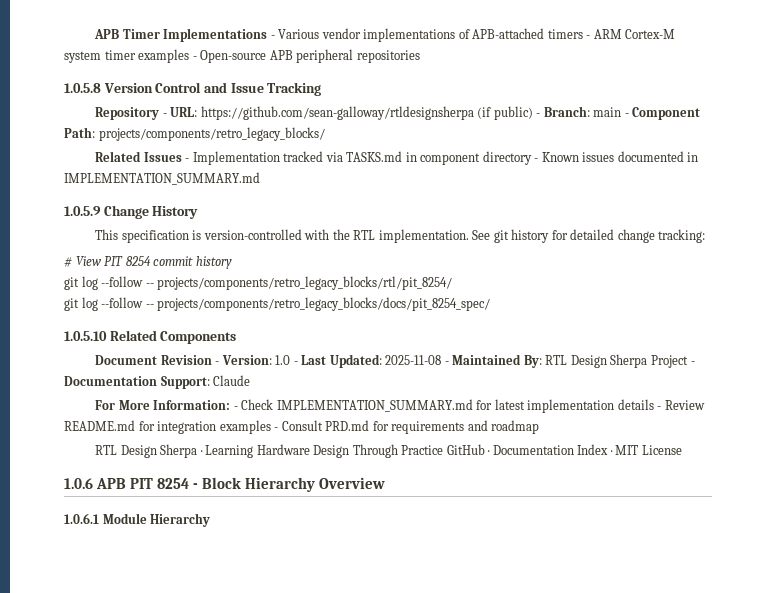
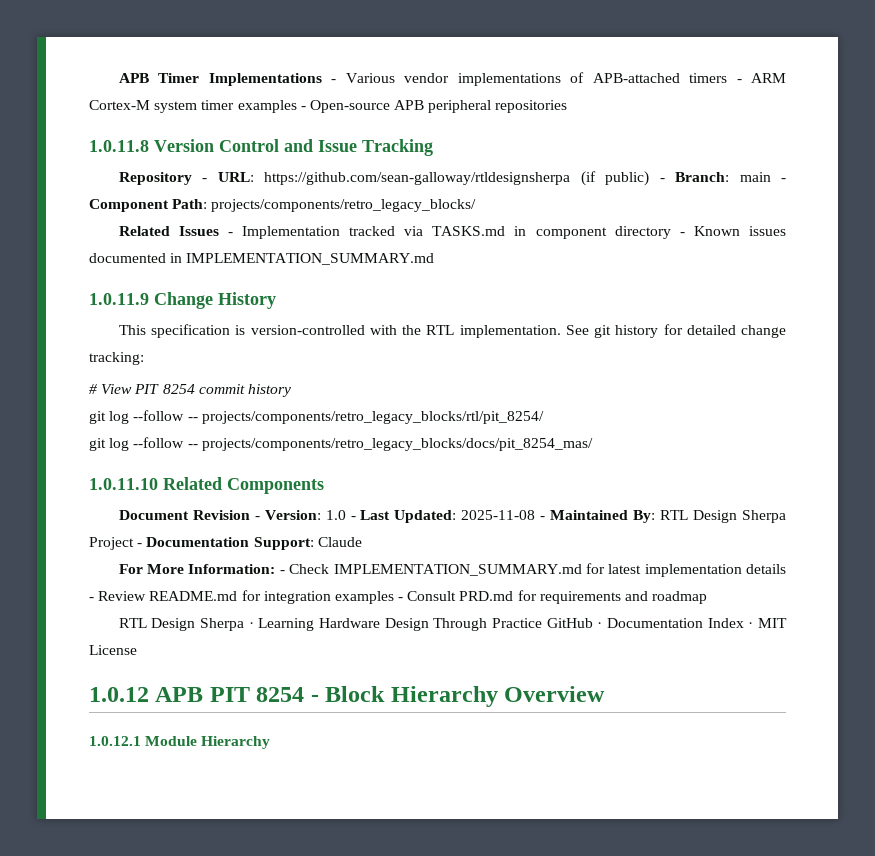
[64,83,101,93] 1.0.5.8 -> [89,140,149,152] 1.0.11.8
[64,206,101,216] 1.0.5.9 -> [89,293,149,305] 1.0.11.9
[157,297,491,311] [64,331,107,341] projects/components/retro_legacy_blocks/docs/pit_8254_spec/ // 1.0.5.10 -> [201,438,593,451] [89,478,158,490] projects/components/retro_legacy_blocks/docs/pit_8254_mas/ // 1.0.11.10
[64,478,93,489] 1.0.6 -> [89,687,149,702] 1.0.12
[64,513,99,524] 1.0.6.1 -> [89,736,141,746] 1.0.12.1

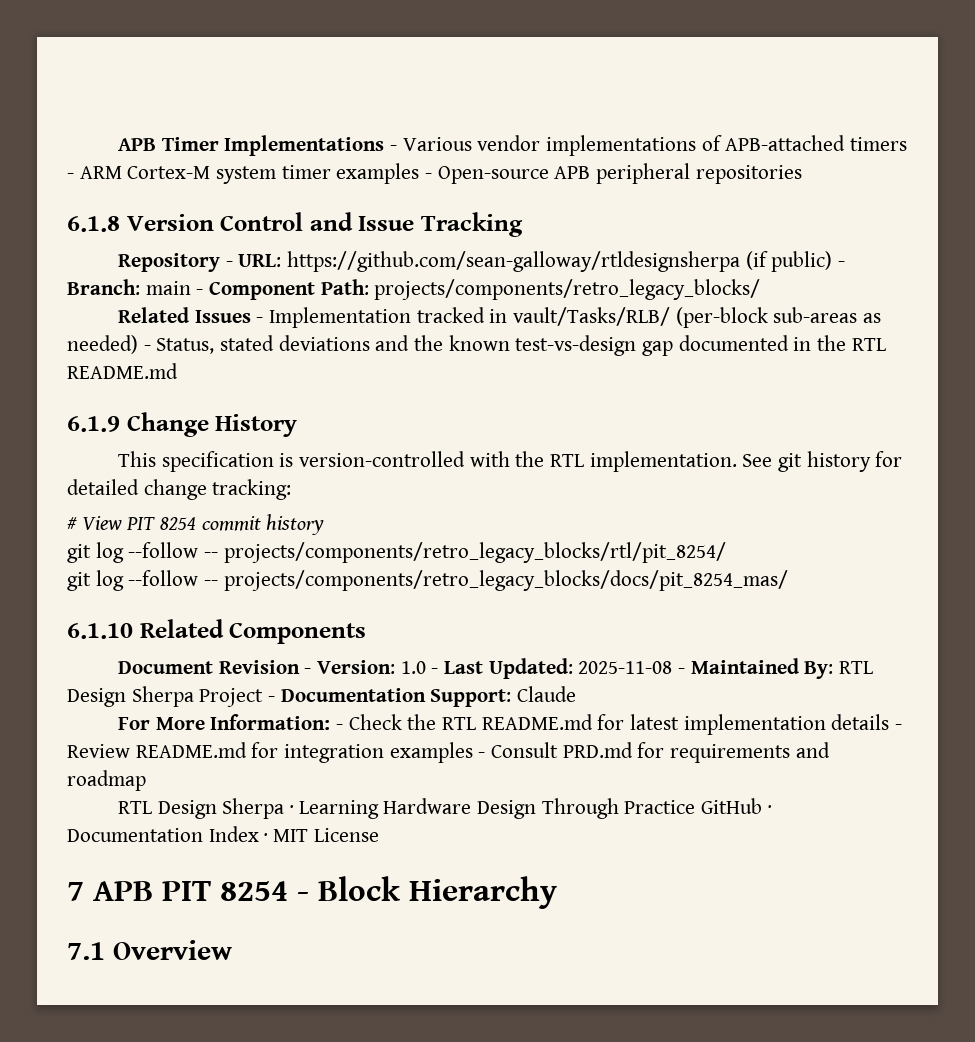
[89,140,149,152] 1.0.11.8 -> [67,216,120,232] 6.1.8
[404,226,787,239] [89,253,435,265] [89,293,149,305] via TASKS.md in component directory - Known issues documented in IMPLEMENTATION_SUMMARY.md // 1.0.11.9 -> [489,307,882,328] [67,335,886,356] [67,363,178,379] [67,416,120,432] in vault/Tasks/RLB/ (per-block sub-areas as needed) - Status, stated deviations and the known test-vs-design gap documented in the RTL README.md // 6.1.9
[89,478,158,490] 1.0.11.10 -> [67,623,133,639] 6.1.10
[333,564,582,576] IMPLEMENTATION_SUMMARY.md -> [407,714,593,730] the RTL README.md
[89,687,149,702] 1.0.12 -> [67,882,84,901] 7
(498, 696) none -> [67,942,105,960] // 7.1
[89,736,271,749] // 1.0.12.1 Module Hierarchy -> (232, 950) none

